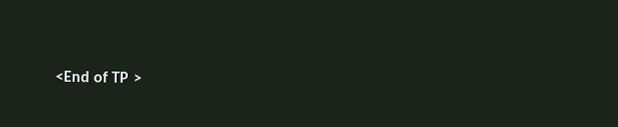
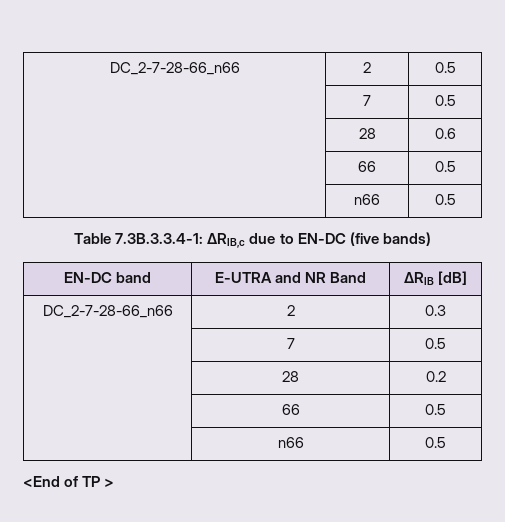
(55, 76) none -> [109,62,240,75] [363,62,371,73] [434,62,456,73] [363,95,371,106] [434,95,456,106] [358,128,376,139] [434,128,456,139] [358,161,376,172] [434,161,456,172] [354,194,380,205] [434,194,456,205] [74,232,431,248] [63,272,152,283] [214,272,367,283] [403,271,468,285] [42,305,173,318] [286,305,295,316] [425,305,446,316] [286,338,295,349] [425,338,446,349] [282,371,299,382] [425,371,446,382] [281,404,300,415] [425,404,446,415] [277,437,304,448] [425,437,446,448] DC_2-7-28-66_n66 | 2 | 0.5 // | 7 | 0.5 // | 28 | 0.6 // | 66 | 0.5 // | n66 | 0.5 // Table 7.3B.3.3.4-1: ΔRIB,c due to EN-DC (five bands) // EN-DC band | E-UTRA and NR Band | ΔRIB [dB] // DC_2-7-28-66_n66 | 2 | 0.3 // | 7 | 0.5 // | 28 | 0.2 // | 66 | 0.5 // | n66 | 0.5 //

